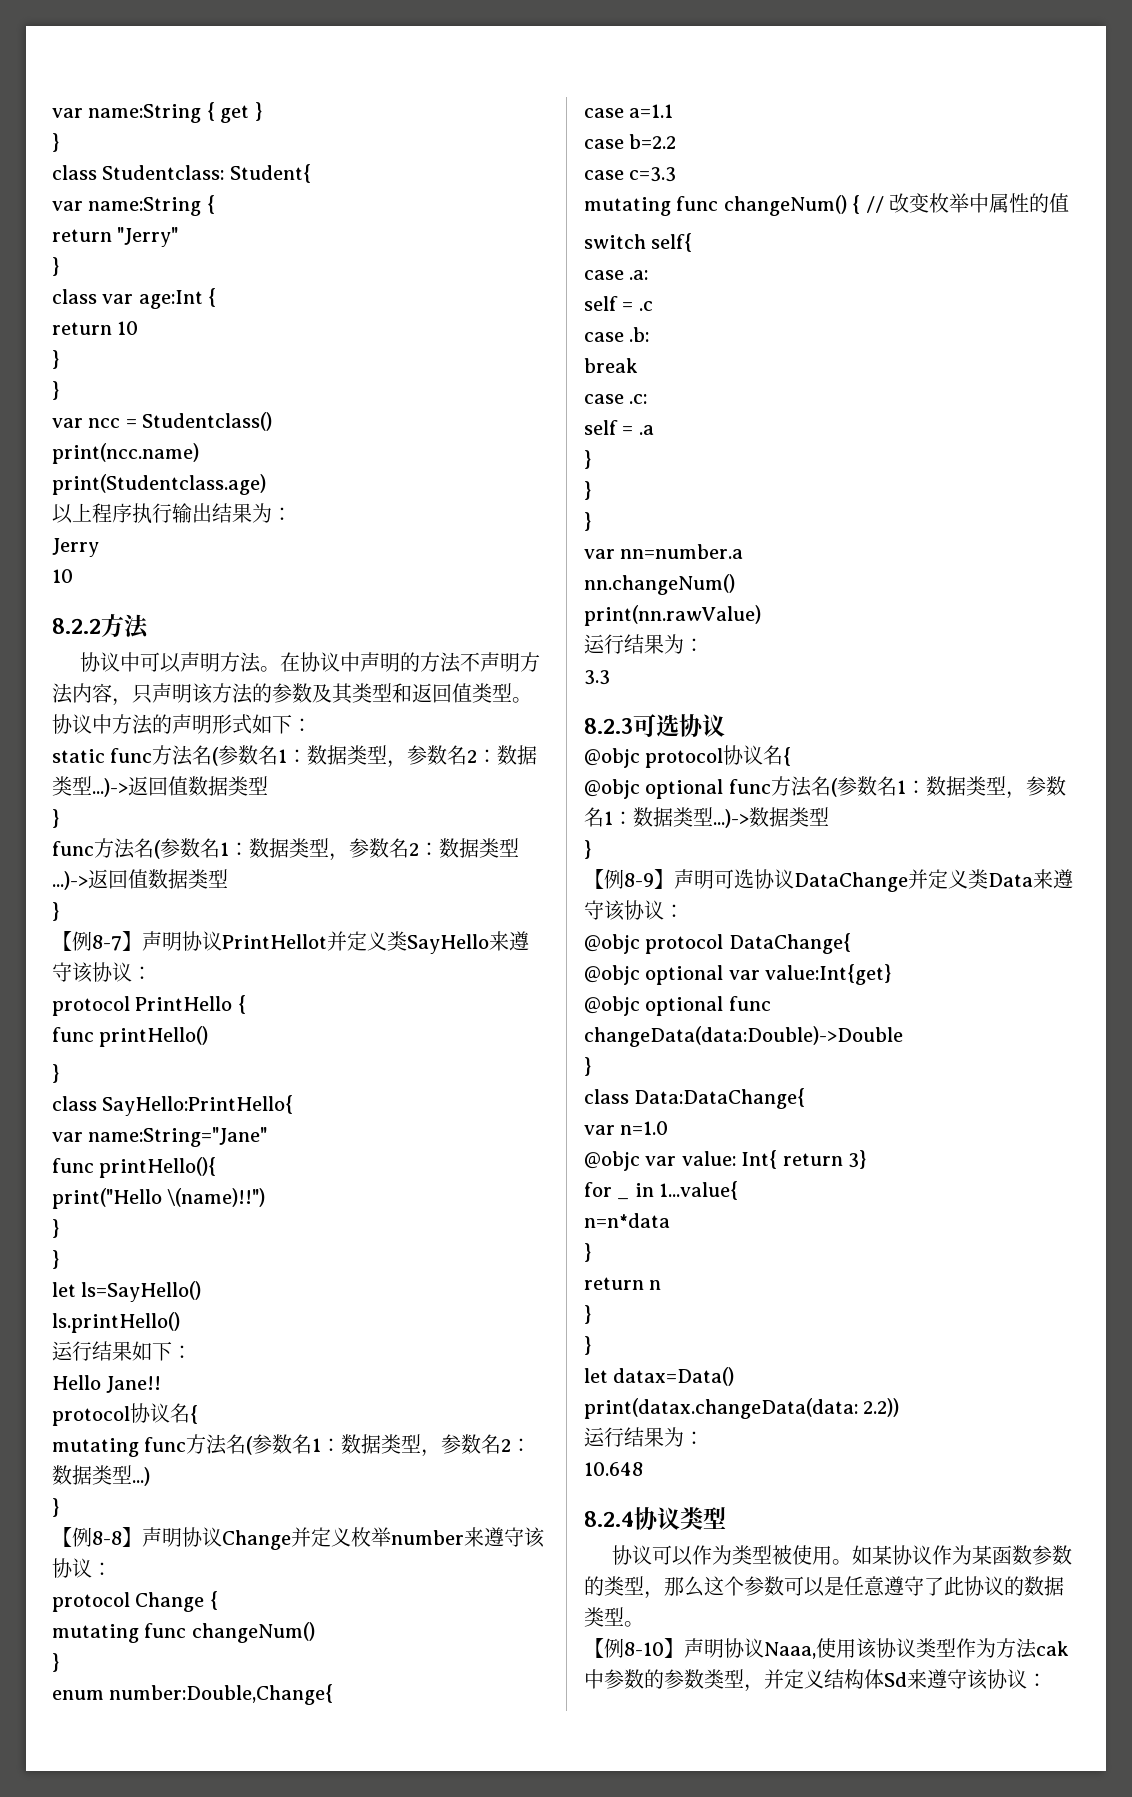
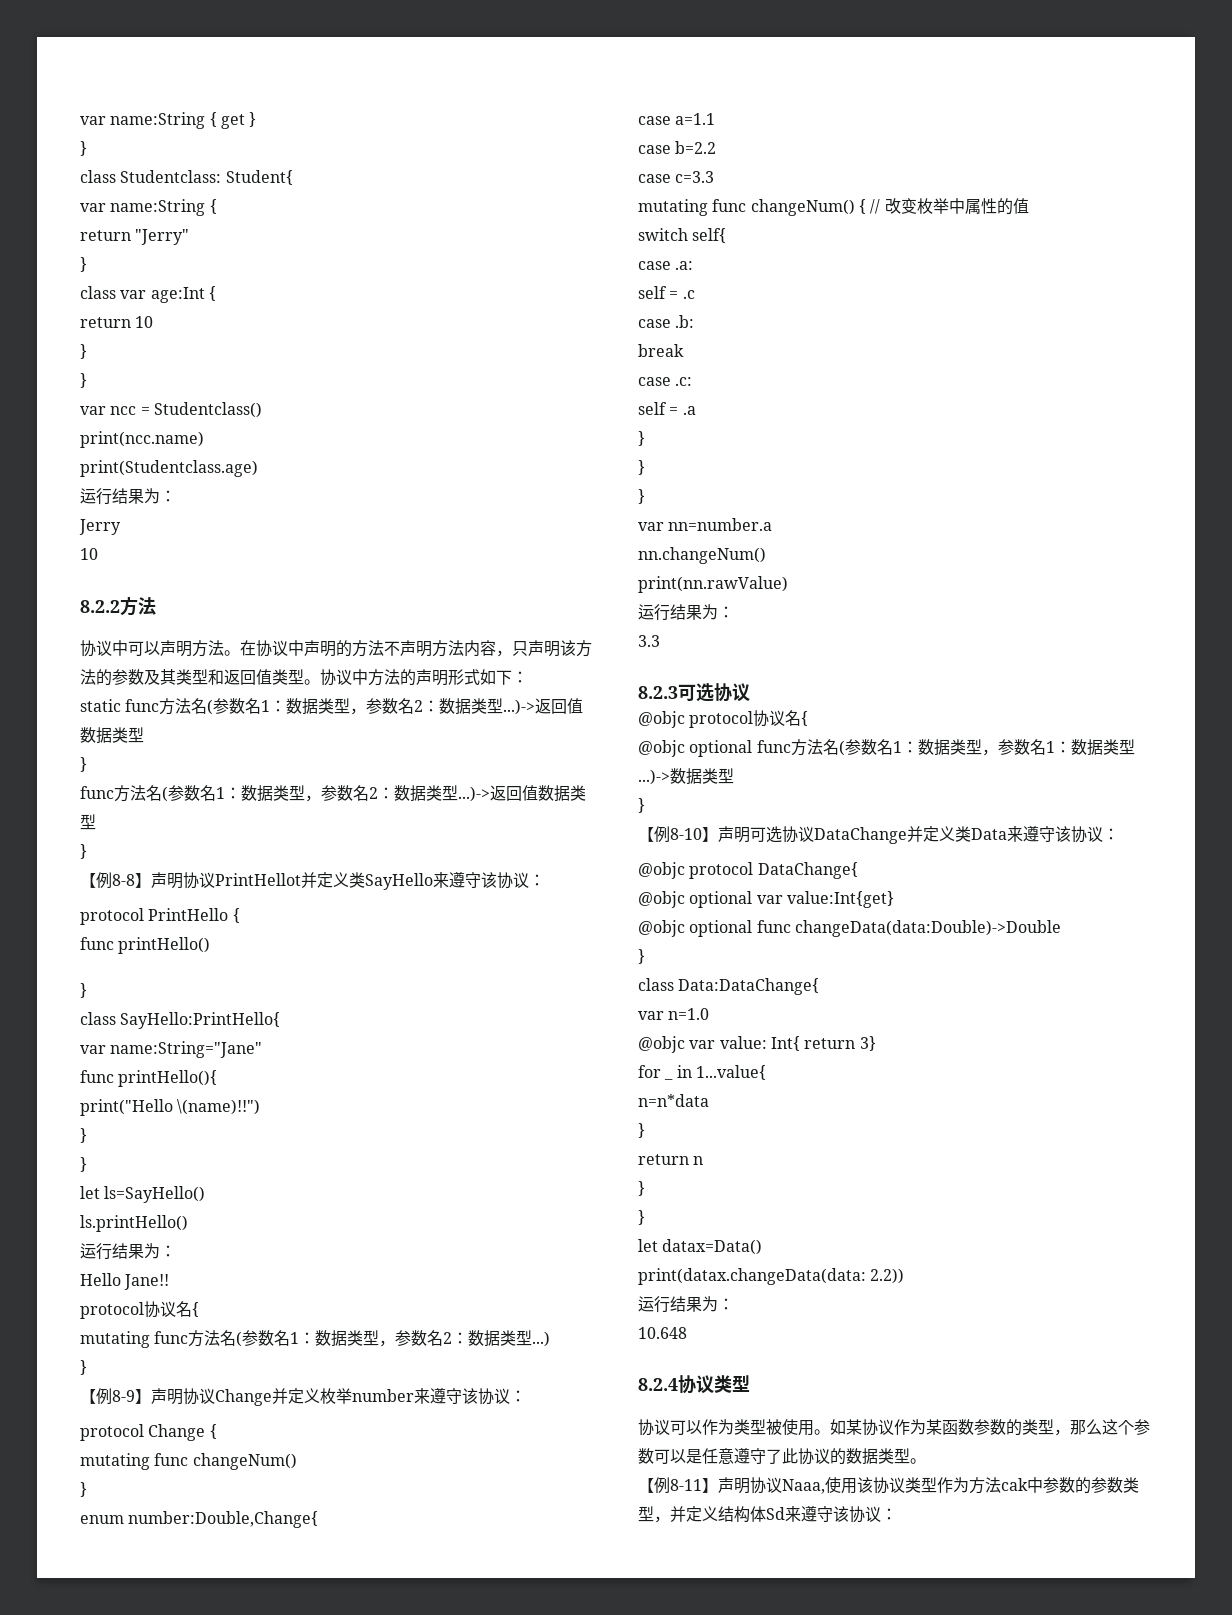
[52,503,212,524] 以上程序执行输出 -> [80,488,112,505] 运行
[92,935,122,951] 8-7 -> [112,874,135,886] 8-8
[132,1341,172,1361] 如下 -> [144,1243,160,1259] 为
[92,1531,122,1545] 8-8 -> [112,1390,135,1402] 8-9
[624,873,654,887] 8-9 -> [670,828,702,840] 8-10
[624,1642,664,1656] 8-10 -> [670,1479,702,1491] 8-11

